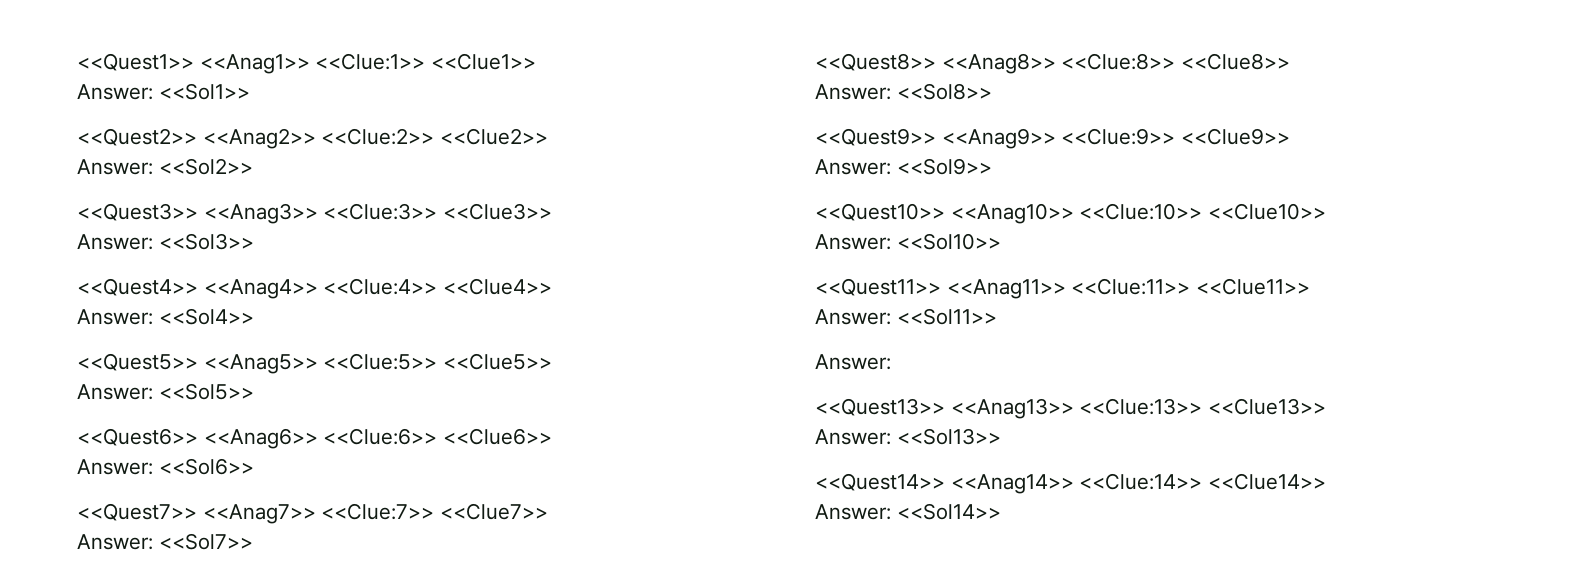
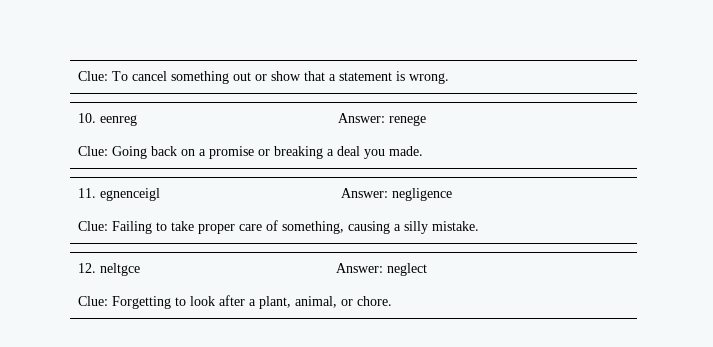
[77,53,537,74] [77,83,250,100] [77,128,549,149] [77,158,253,175] [77,203,553,224] [77,233,254,250] [77,278,553,299] [77,308,254,325] [77,353,553,374] [77,383,254,400] [77,428,553,449] [77,458,254,475] [77,503,549,524] [77,533,253,550] [815,53,1291,74] [815,83,992,100] [815,128,1291,149] [815,158,992,175] [815,203,1327,224] [815,233,1001,250] [815,278,1311,299] [815,308,997,325] [815,354,891,370] [815,398,1327,419] [815,428,1001,445] [815,473,1327,494] [815,503,1001,520] <<Quest1>> <<Anag1>> <<Clue:1>> <<Clue1>> // Answer: <<Sol1>> // <<Quest2>> <<Anag2>> <<Clue:2>> <<Clue2>> // Answer: <<Sol2>> // <<Quest3>> <<Anag3>> <<Clue:3>> <<Clue3>> // Answer: <<Sol3>> // <<Quest4>> <<Anag4>> <<Clue:4>> <<Clue4>> // Answer: <<Sol4>> // <<Quest5>> <<Anag5>> <<Clue:5>> <<Clue5>> // Answer: <<Sol5>> // <<Quest6>> <<Anag6>> <<Clue:6>> <<Clue6>> // Answer: <<Sol6>> // <<Quest7>> <<Anag7>> <<Clue:7>> <<Clue7>> // Answer: <<Sol7>> // <<Quest8>> <<Anag8>> <<Clue:8>> <<Clue8>> // Answer: <<Sol8>> // <<Quest9>> <<Anag9>> <<Clue:9>> <<Clue9>> // Answer: <<Sol9>> // <<Quest10>> <<Anag10>> <<Clue:10>> <<Clue10>> // Answer: <<Sol10>> // <<Quest11>> <<Anag11>> <<Clue:11>> <<Clue11>> // Answer: <<Sol11>> // Answer: // <<Quest13>> <<Anag13>> <<Clue:13>> <<Clue13>> // Answer: <<Sol13>> // <<Quest14>> <<Anag14>> <<Clue:14>> <<Clue14>> // Answer: <<Sol14>> -> [77,71,449,84] [77,113,137,126] [337,113,426,126] [77,146,423,159] [77,188,160,201] [340,188,452,201] [77,220,479,234] [77,263,140,276] [335,263,427,276] [77,295,392,309] Clue: To cancel something out or show that a statement is wrong. // 10. eenreg | Answer: renege // Clue: Going back on a promise or breaking a deal you made. // 11. egnenceigl | Answer: negligence // Clue: Failing to take proper care of something, causing a silly mistake. // 12. neltgce | Answer: neglect // Clue: Forgetting to look after a plant, animal, or chore.

